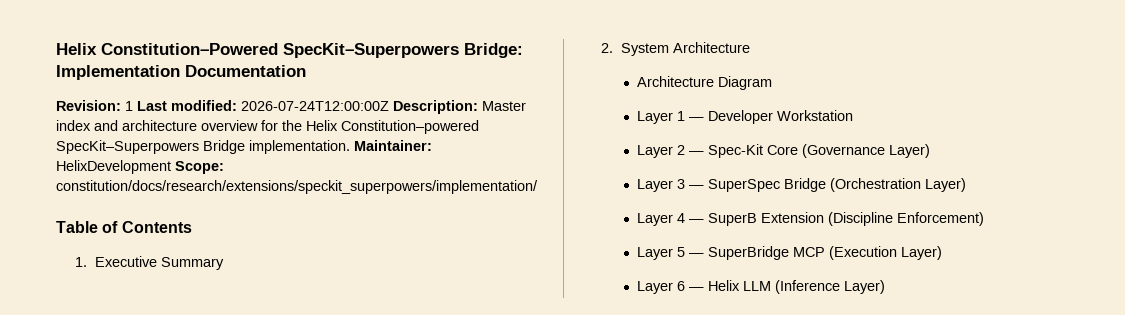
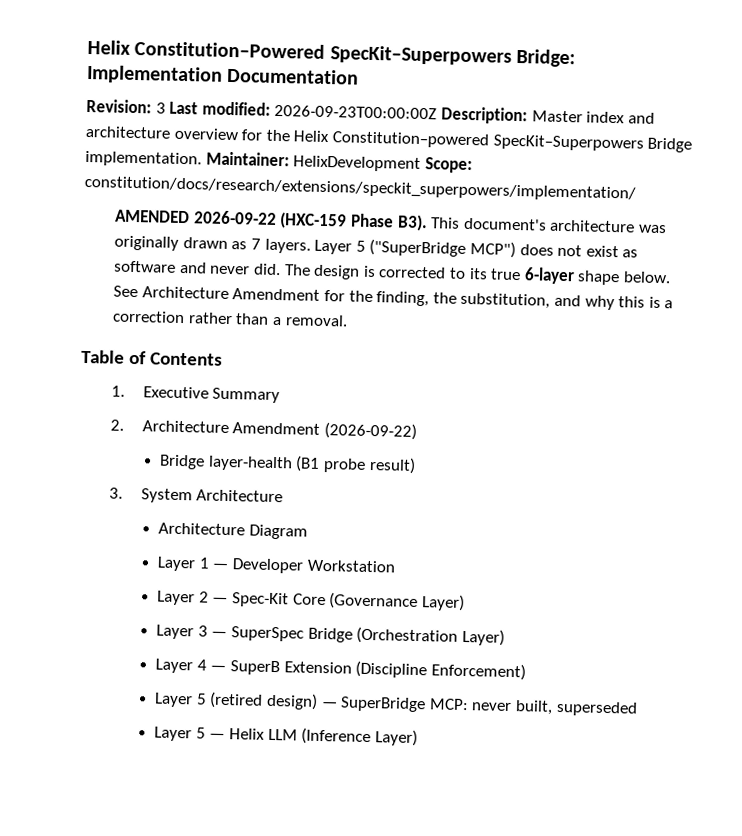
[125,101,133,111] 1 -> [155,102,166,114] 3
[241,101,389,111] 2026-07-24T12:00:00Z -> [274,104,438,120] 2026-09-23T00:00:00Z
(538, 187) none -> [115,209,667,234] [114,235,639,258] [114,260,671,286] [113,285,674,311] [112,310,348,327] // AMENDED 2026-09-22 (HXC-159 Phase B3). This document's architecture was originally drawn as 7 layers. Layer 5 ("SuperBridge MCP") does not exist as software and never did. The design is corrected to its true 6-layer shape below. See Architecture Amendment for the finding, the substitution, and why this is a correction rather than a removal.
(614, 48) none -> [141,420,417,440] [159,454,416,474] [109,487,124,499] Architecture Amendment (2026-09-22) // Bridge layer-health (B1 probe result) // 3.
[688,246,942,260] [636,281,685,294] — SuperBridge MCP (Execution Layer) // Layer 6 -> [209,691,638,717] [154,726,206,742] (retired design) — SuperBridge MCP: never built, superseded // Layer 5

